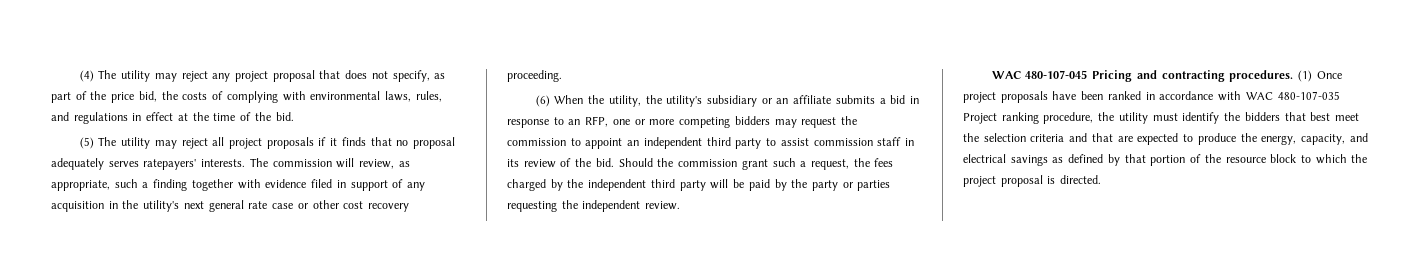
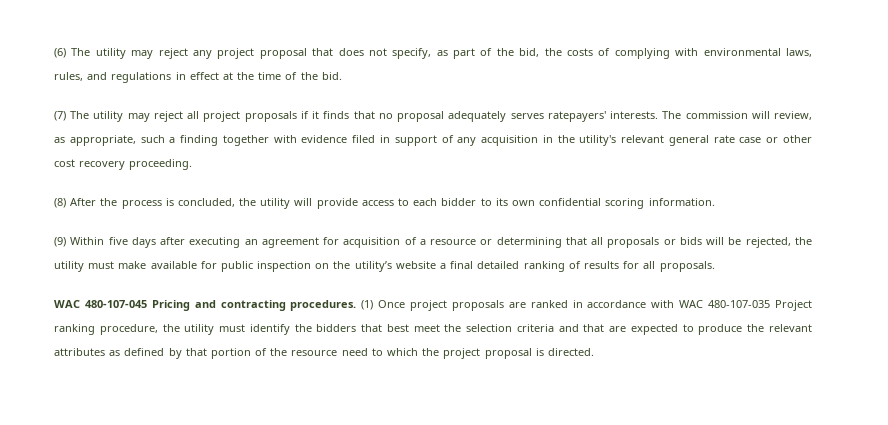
[79,70,94,82] (4) -> [54,48,66,58] (6)
[111,92,135,103] price -> (514, 52) none
[79,137,94,149] (5) -> [54,111,66,121] (7)
[183,201,204,209] next -> [621,135,665,143] relevant
[535,95,920,107] [507,116,857,128] [507,137,914,149] [507,158,894,170] [507,179,891,191] [507,200,681,212] (6) When the utility, the utility's subsidiary or an affiliate submits a bid in response to an RFP, one or more competing bidders may request the commission to appoint an independent third party to assist commission staff in its review of the bid. Should the commission grant such a request, the fees charged by the independent third party will be paid by the party or parties requesting the independent review. -> [54,198,715,209] [54,237,812,248] [54,261,715,272] (8) After the process is concluded, the utility will provide access to each bidder to its own confidential scoring information. // (9) Within five days after executing an agreement for acquisition of a resource or determining that all proposals or bids will be rejected, the utility must make available for public inspection on the utility’s website a final detailed ranking of results for all proposals.
[1052,91,1104,100] have been -> [508,302,526,308] are
[1261,133,1368,145] [963,154,1048,166] energy, capacity, and electrical savings -> [769,324,813,332] [54,348,105,356] relevant attributes
[1270,154,1297,163] block -> [341,348,368,356] need

